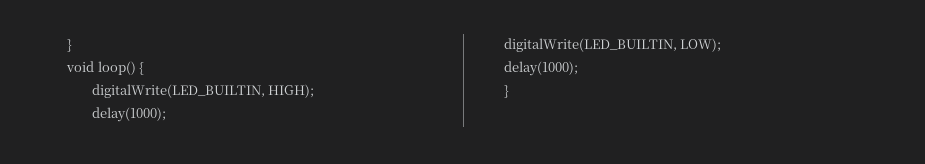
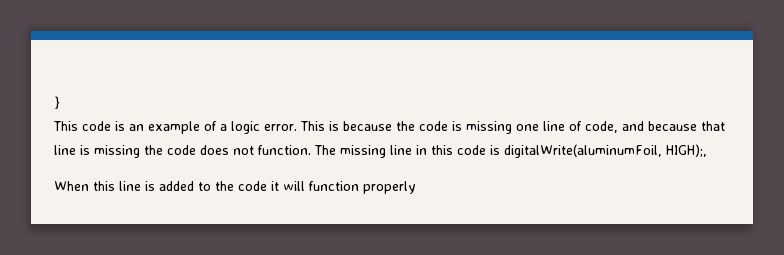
[66,61,145,75] [91,84,315,98] [91,107,166,122] [503,38,722,52] [503,61,578,76] [503,85,509,98] void loop() { // digitalWrite(LED_BUILTIN, HIGH); // delay(1000); // digitalWrite(LED_BUILTIN, LOW); // delay(1000); // } -> [53,121,725,134] [54,144,707,158] [54,181,416,194] This code is an example of a logic error. This is because the code is missing one line of code, and because that line is missing the code does not function. The missing line in this code is digitalWrite(aluminumFoil, HIGH);, // When this line is added to the code it will function properly

